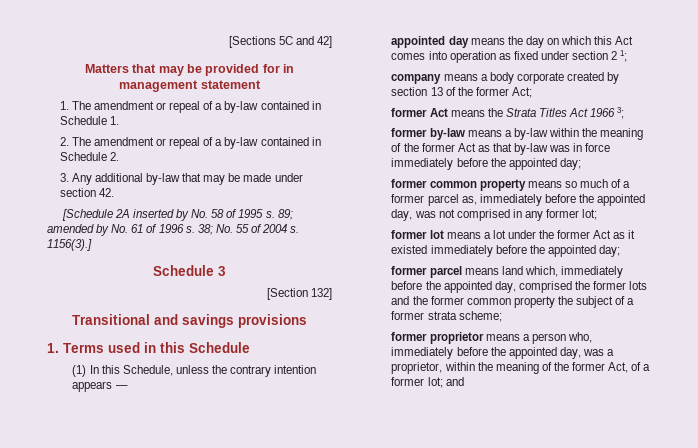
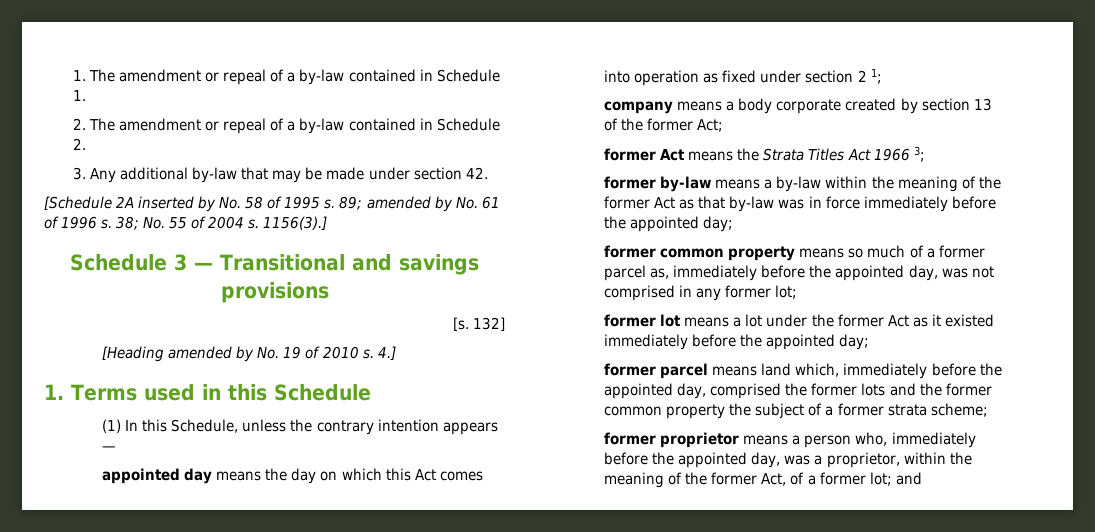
[228,36,332,48] [84,64,295,76] [119,80,261,92] [Sections 5C and 42] // Matters that may be provided for in management statement // -> (73, 75) none
[266,288,332,300] // [Section 132] // -> [194,262,214,270] —
(307, 321) none -> [452,317,505,331] [102,346,396,362] // [s. 132] // [Heading amended by No. 19 of 2010 s. 4.]

